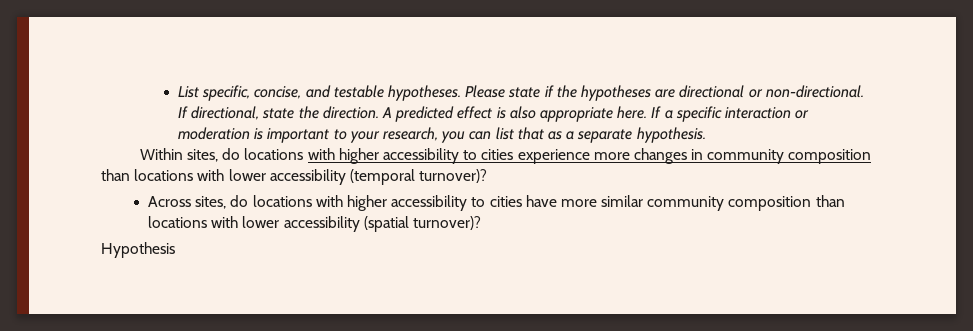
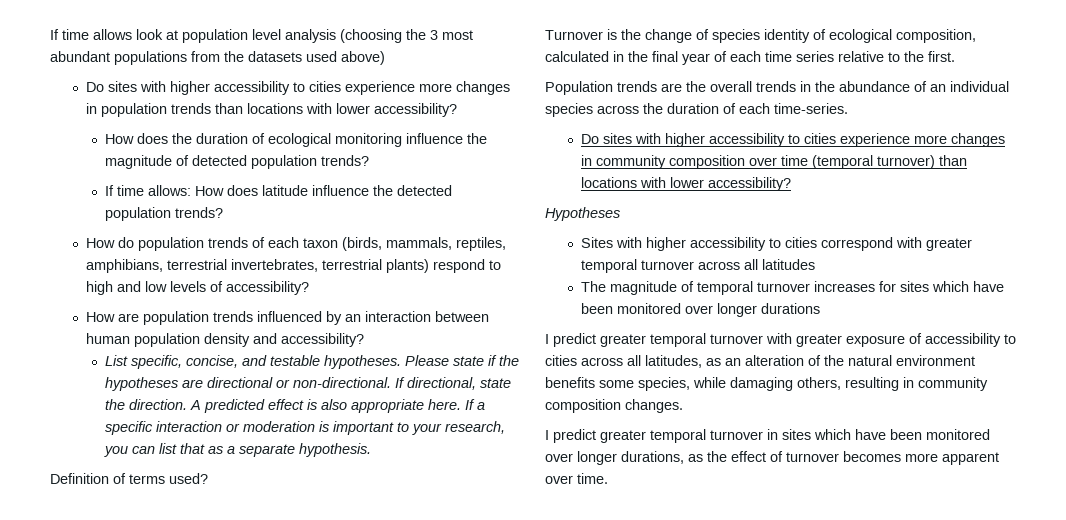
(178, 92) none -> [50,29,473,43] [50,51,385,65] [85,81,510,95] [85,103,457,117] [105,133,488,147] [105,155,370,169] [105,185,453,196] [105,207,224,221] [85,237,506,251] [85,259,501,273] [85,281,309,295] [85,311,489,325] [85,333,364,347] If time allows look at population level analysis (choosing the 3 most abundant populations from the datasets used above) // Do sites with higher accessibility to cities experience more changes in population trends than locations with lower accessibility? // How does the duration of ecological monitoring influence the magnitude of detected population trends? // If time allows: How does latitude influence the detected population trends? // How do population trends of each taxon (birds, mammals, reptiles, amphibians, terrestrial invertebrates, terrestrial plants) respond to high and low levels of accessibility? // How are population trends influenced by an interaction between human population density and accessibility? //
[139,148,304,162] Within sites, do locations -> [50,473,208,484] [545,29,976,43] [545,51,955,65] [545,81,1009,95] [545,103,848,117] [580,133,632,144] Definition of terms used? // Turnover is the change of species identity of ecological composition, calculated in the final year of each time series relative to the first. // Population trends are the overall trends in the abundance of an individual species across the duration of each time-series. // Do sites
[101,169,488,185] [148,195,845,211] [148,216,482,232] [101,242,175,258] than locations with lower accessibility (temporal turnover)? // Across sites, do locations with higher accessibility to cities have more similar community composition than locations with lower accessibility (spatial turnover)? // Hypothesis -> [748,155,967,169] [580,177,791,191] [545,207,620,221] [580,237,972,251] [580,259,815,273] [580,281,1004,295] [580,303,820,317] [545,333,1016,347] [545,355,975,368] [545,377,988,391] [545,399,683,413] [545,429,990,443] [545,451,999,465] [545,473,608,484] over time (temporal turnover) than locations with lower accessibility? // Hypotheses // Sites with higher accessibility to cities correspond with greater temporal turnover across all latitudes // The magnitude of temporal turnover increases for sites which have been monitored over longer durations // I predict greater temporal turnover with greater exposure of accessibility to cities across all latitudes, as an alteration of the natural environment benefits some species, while damaging others, resulting in community composition changes. // I predict greater temporal turnover in sites which have been monitored over longer durations, as the effect of turnover becomes more apparent over time.

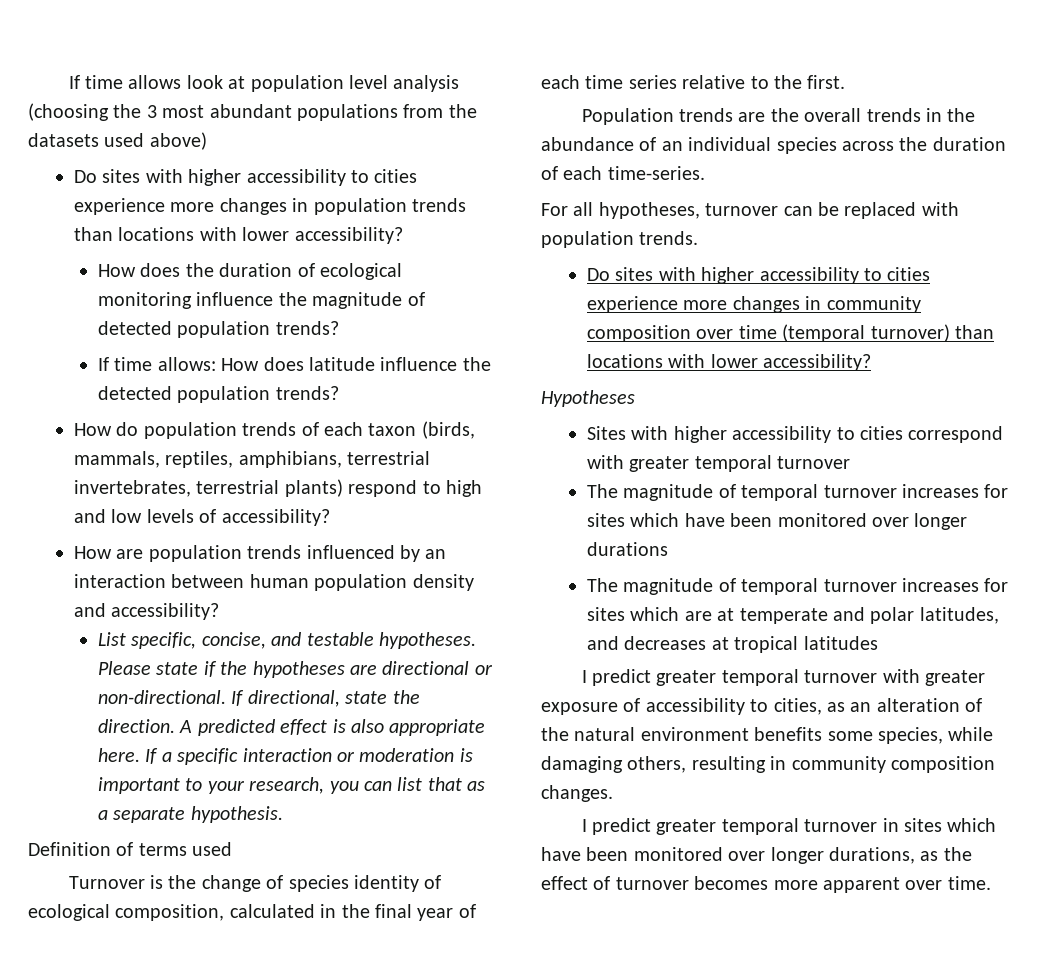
[169,473,208,484] used? -> [192,842,233,856] used
(848, 108) none -> [541,202,959,219] [541,231,699,248] // For all hypotheses, turnover can be replaced with population trends.
[697,259,815,270] across all latitudes -> (851, 462) none
(820, 308) none -> [586,578,1009,595] [586,607,999,624] [586,636,878,653] // The magnitude of temporal turnover increases for sites which are at temperate and polar latitudes, and decreases at tropical latitudes
[545,355,702,368] cities across all latitudes, -> [773,698,822,715] cities,

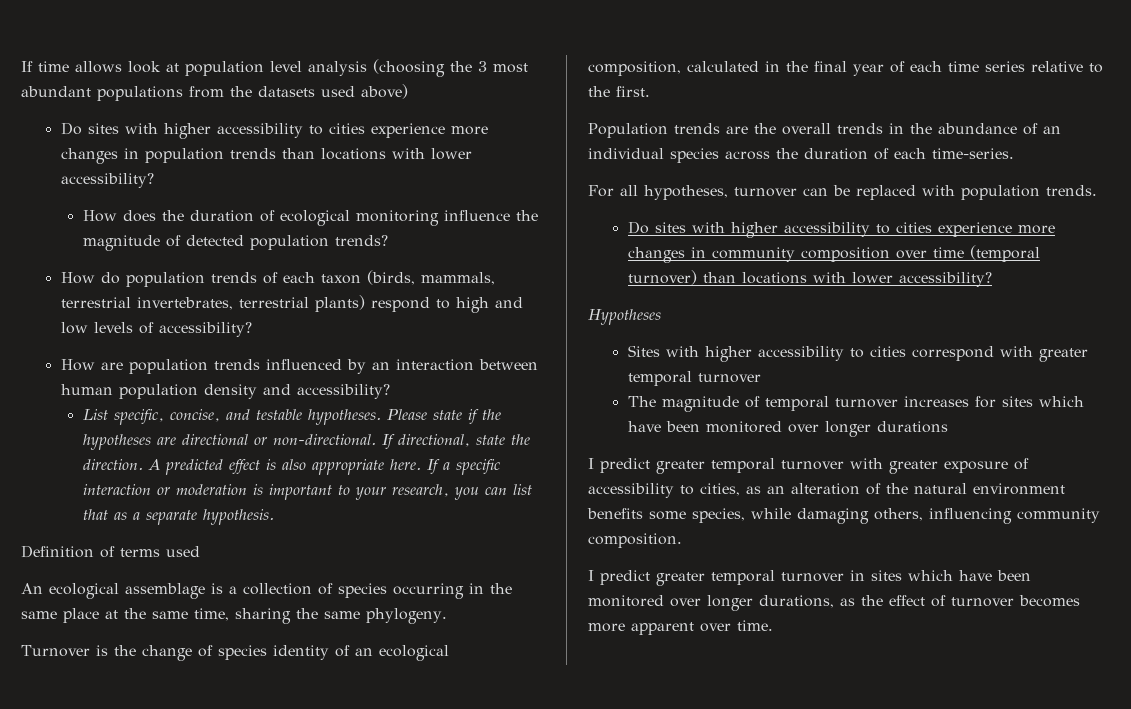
[97,357,491,371] [97,386,339,403] // If time allows: How does latitude influence the detected population trends? -> (388, 240) none
[165,451,342,468] reptiles, amphibians, -> (495, 278) none
(233, 849) none -> [21,583,512,599] [21,608,447,624] // An ecological assemblage is a collection of species occurring in the same place at the same time, sharing the same phylogeny.
(442, 882) none -> [354,648,373,656] an
[586,578,1009,595] [586,607,999,624] [586,636,878,653] // The magnitude of temporal turnover increases for sites which are at temperate and polar latitudes, and decreases at tropical latitudes -> (948, 427) none
[691,756,995,773] [541,785,613,802] resulting in community composition changes. -> [929,508,1100,524] [588,533,682,548] influencing community composition.

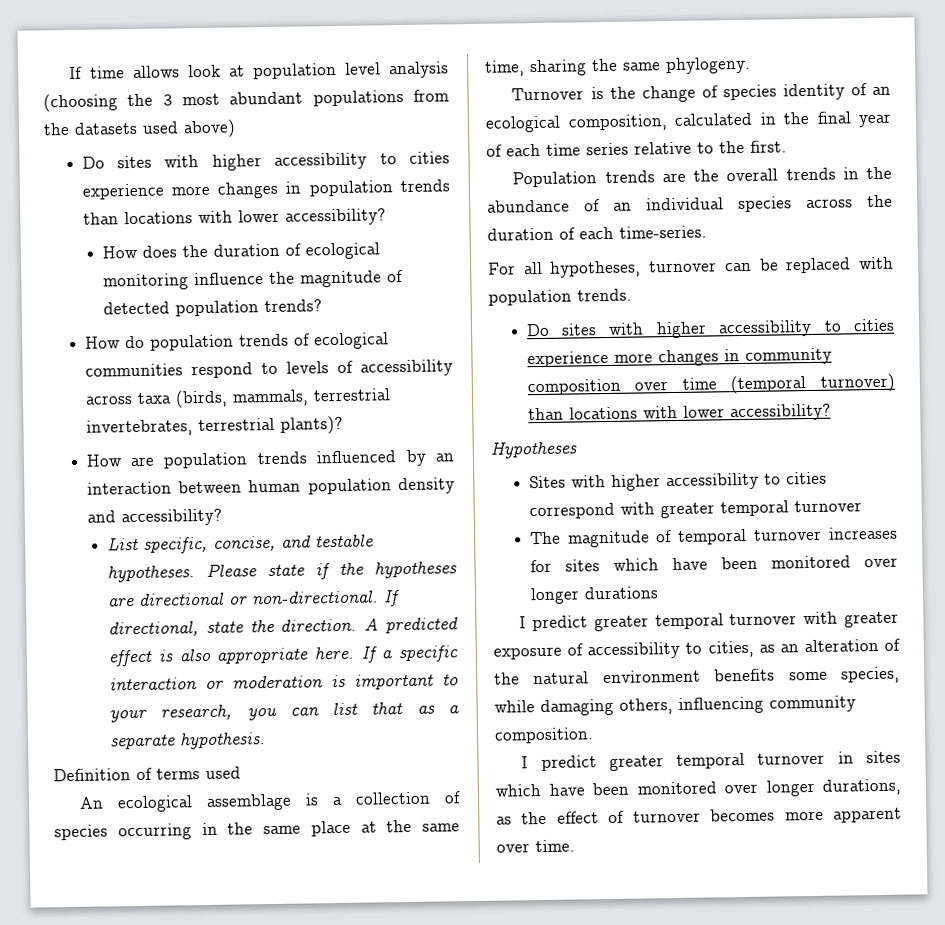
[282,272,361,284] each taxon -> [313,332,389,350] [84,359,454,379] [84,392,172,405] ecological communities respond to levels of accessibility across taxa
[314,295,523,313] [60,322,252,337] plants) respond to high and low levels of accessibility? -> [279,415,343,435] plants)?

